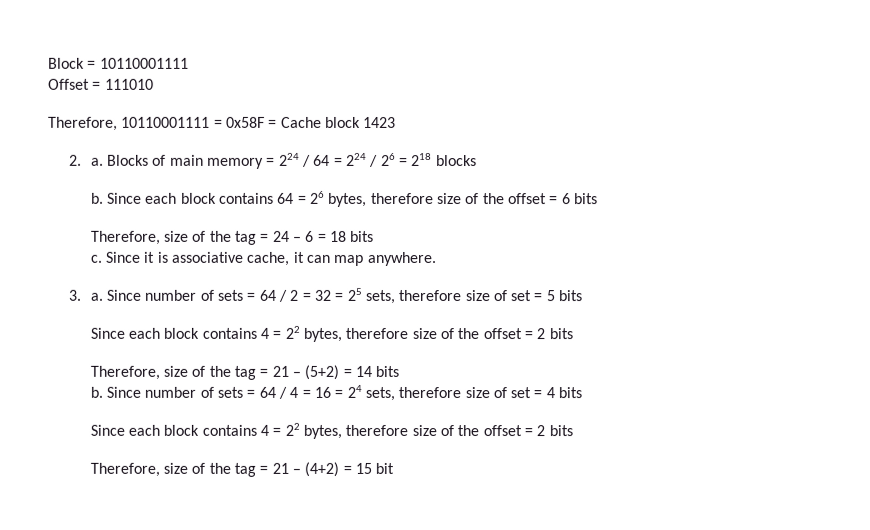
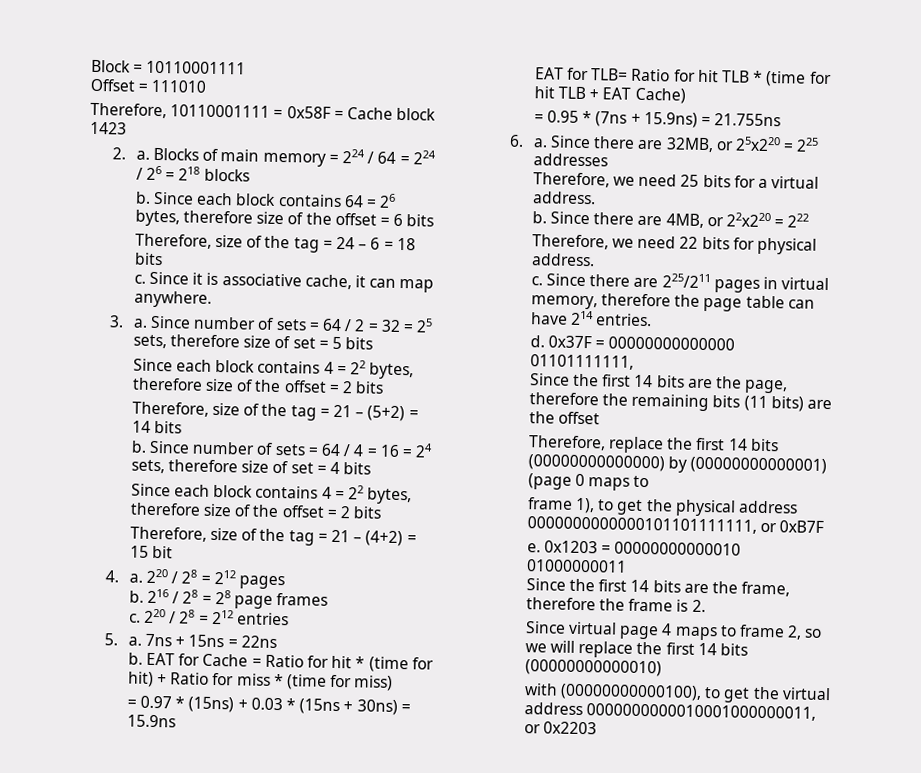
(395, 468) none -> [105,568,285,590] [128,588,329,609] [128,608,289,626] [104,633,277,649] [127,652,434,673] [127,671,394,691] [126,695,411,716] [126,714,176,728] [534,67,832,87] [533,86,686,104] [533,110,782,128] [509,134,820,153] [532,153,608,167] [532,172,820,189] [532,191,596,205] [531,211,810,228] [531,234,817,255] [531,253,595,267] [530,273,830,293] [530,293,815,312] [530,310,653,327] [529,335,736,351] [529,354,634,370] [529,373,789,394] [528,392,832,412] [528,411,601,425] [527,435,779,454] [527,454,828,475] [527,473,650,491] [526,497,798,517] [526,516,825,534] [526,540,742,556] [525,559,627,573] [525,578,791,597] [525,597,706,613] [524,621,823,641] [524,640,748,658] [524,659,662,677] [523,683,831,703] [523,702,817,721] [523,721,598,735] // 4. a. 220 / 28 = 212 pages // b. 216 / 28 = 28 page frames // c. 220 / 28 = 212 entries // 5. a. 7ns + 15ns = 22ns // b. EAT for Cache = Ratio for hit * (time for hit) + Ratio for miss * (time for miss) // = 0.97 * (15ns) + 0.03 * (15ns + 30ns) = 15.9ns // EAT for TLB= Ratio for hit TLB * (time for hit TLB + EAT Cache) // = 0.95 * (7ns + 15.9ns) = 21.755ns // 6. a. Since there are 32MB, or 25x220 = 225 addresses // Therefore, we need 25 bits for a virtual address. // b. Since there are 4MB, or 22x220 = 222 // Therefore, we need 22 bits for physical address. // c. Since there are 225/211 pages in virtual memory, therefore the page table can have 214 entries. // d. 0x37F = 00000000000000 01101111111, // Since the first 14 bits are the page, therefore the remaining bits (11 bits) are the offset // Therefore, replace the first 14 bits (00000000000000) by (00000000000001) (page 0 maps to // frame 1), to get the physical address 0000000000000101101111111, or 0xB7F // e. 0x1203 = 00000000000010 01000000011 // Since the first 14 bits are the frame, therefore the frame is 2. // Since virtual page 4 maps to frame 2, so we will replace the first 14 bits (00000000000010) // with (00000000000100), to get the virtual address 0000000000010001000000011, or 0x2203

